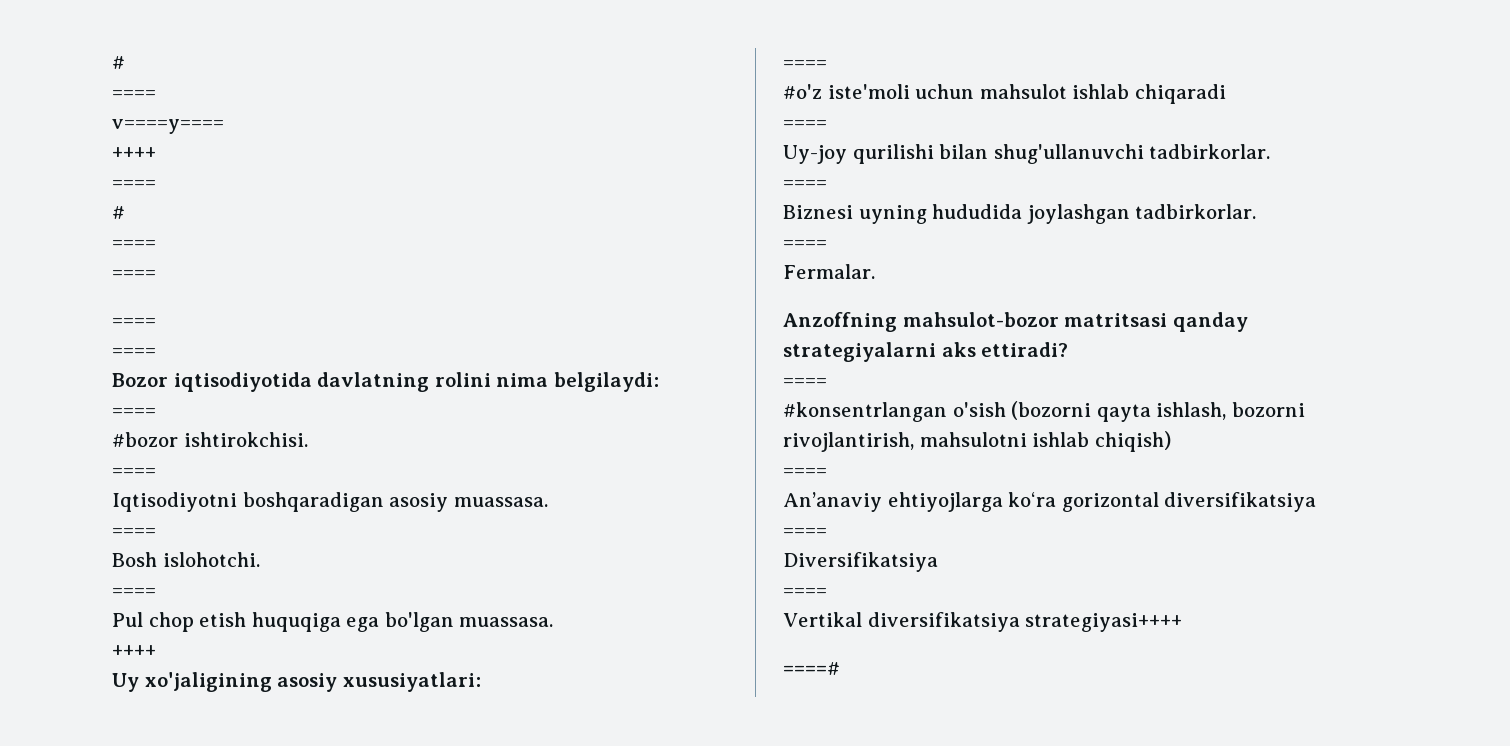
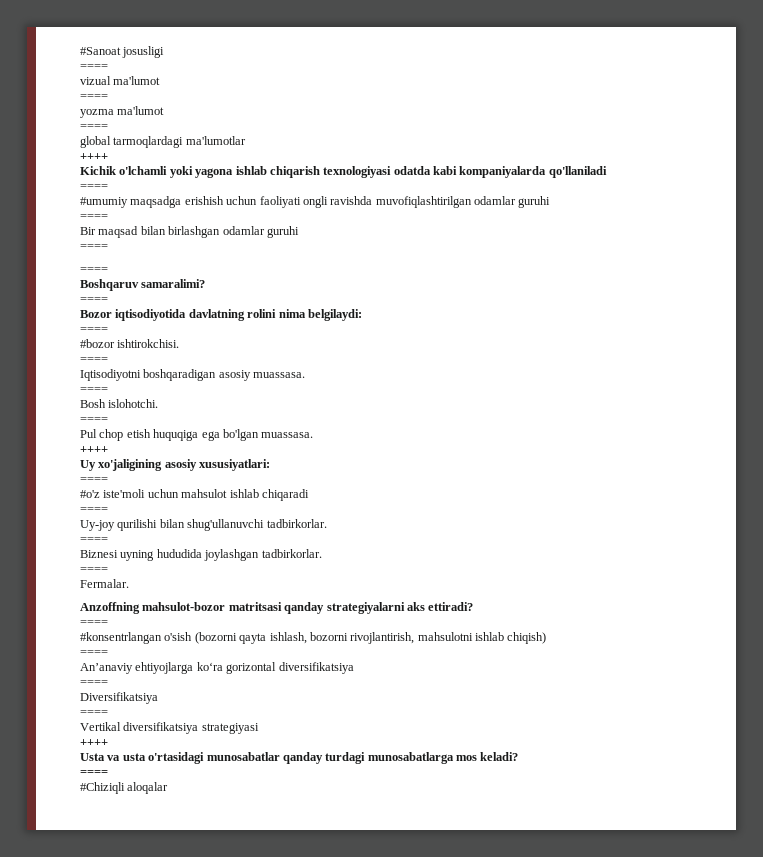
[112,56,125,69] [112,90,156,99] [112,119,224,134] [112,147,156,159] [112,180,156,189] [112,206,125,219] [112,240,156,249] [112,270,156,279] [112,318,156,327] # // ==== // v====y==== // ++++ // ==== // # // ==== // ==== // ==== -> [80,46,165,58] [80,64,108,70] [80,76,161,85] [80,94,108,100] [80,106,165,118] [80,124,108,130] [80,136,246,148] [80,153,108,160] [80,166,607,178] [80,184,108,190] [80,196,551,208] [80,214,108,220] [80,226,299,238] [80,244,108,250] [80,267,108,273] [80,279,206,291] #Sanoat josusligi // ==== // vizual ma'lumot // ==== // yozma ma'lumot // ==== // global tarmoqlardagi ma'lumotlar // ++++ // Kichik o'lchamli yoki yagona ishlab chiqarish texnologiyasi odatda kabi kompaniyalarda qo'llaniladi // ==== // #umumiy maqsadga erishish uchun faoliyati ongli ravishda muvofiqlashtirilgan odamlar guruhi // ==== // Bir maqsad bilan birlashgan odamlar guruhi // ==== // ==== // Boshqaruv samaralimi?
[1025,613,1183,632] [783,662,840,675] strategiyasi++++ // ====# -> [201,723,259,734] [80,739,108,746] [80,752,519,764] [80,770,108,776] [80,782,169,794] strategiyasi // ++++ // Usta va usta o'rtasidagi munosabatlar qanday turdagi munosabatlarga mos keladi? // ==== // #Chiziqli aloqalar

